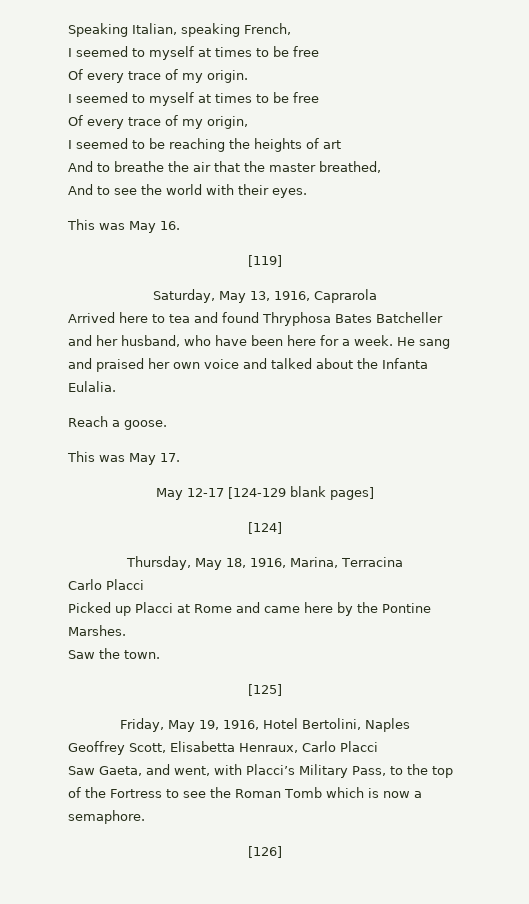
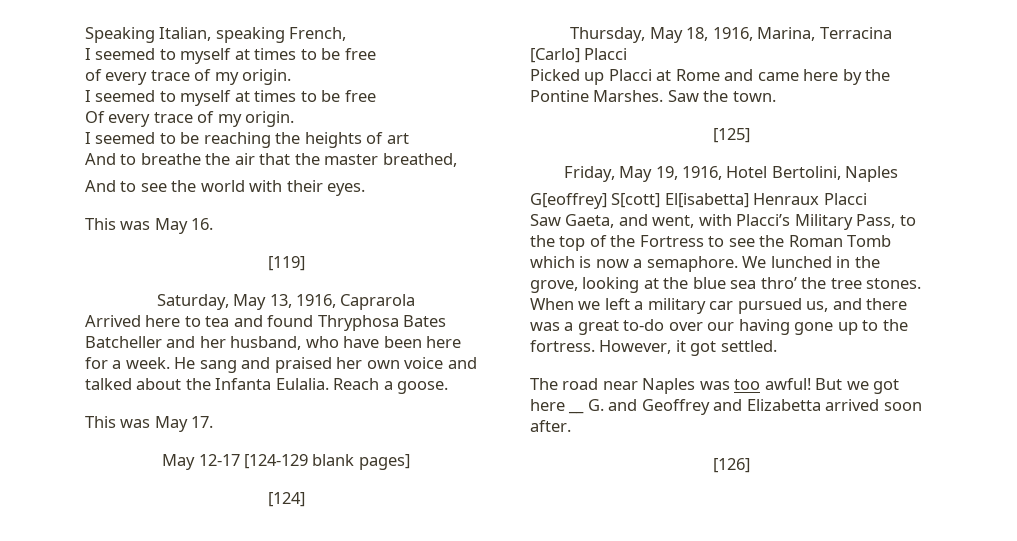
[68,69,83,80] Of -> [85,69,102,81] of
[207,116,248,129] origin, -> [245,111,295,127] origin.
(116, 386) // -> (329, 384) none
[68,579,102,590] Carlo -> [530,48,580,63] [Carlo]
(126, 630) // -> (664, 96) none
[68,741,336,755] Geoffrey Scott, Elisabetta Henraux, Carlo -> [530,193,820,209] G[eoffrey] S[cott] El[isabetta] Henraux
(145, 817) none -> [742,256,880,268] [530,277,922,293] [530,298,908,314] [530,319,908,335] [530,340,777,356] [530,378,900,394] [530,399,565,411] [568,411,585,414] [587,399,922,415] [530,420,571,432] We lunched in the grove, looking at the blue sea thro’ the tree stones. When we left a military car pursued us, and there was a great to-do over our having gone up to the fortress. However, it got settled. // The road near Naples was too awful! But we got here __ G. and Geoffrey and Elizabetta arrived soon after.

